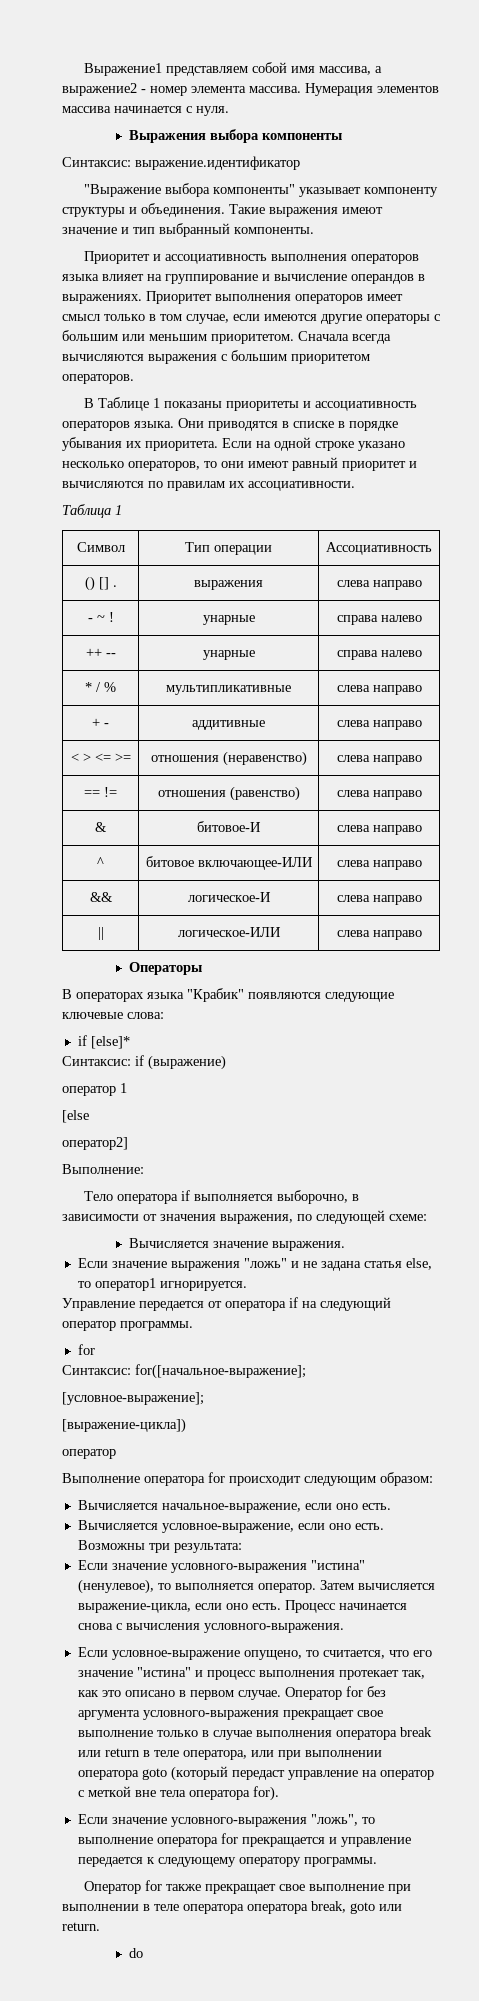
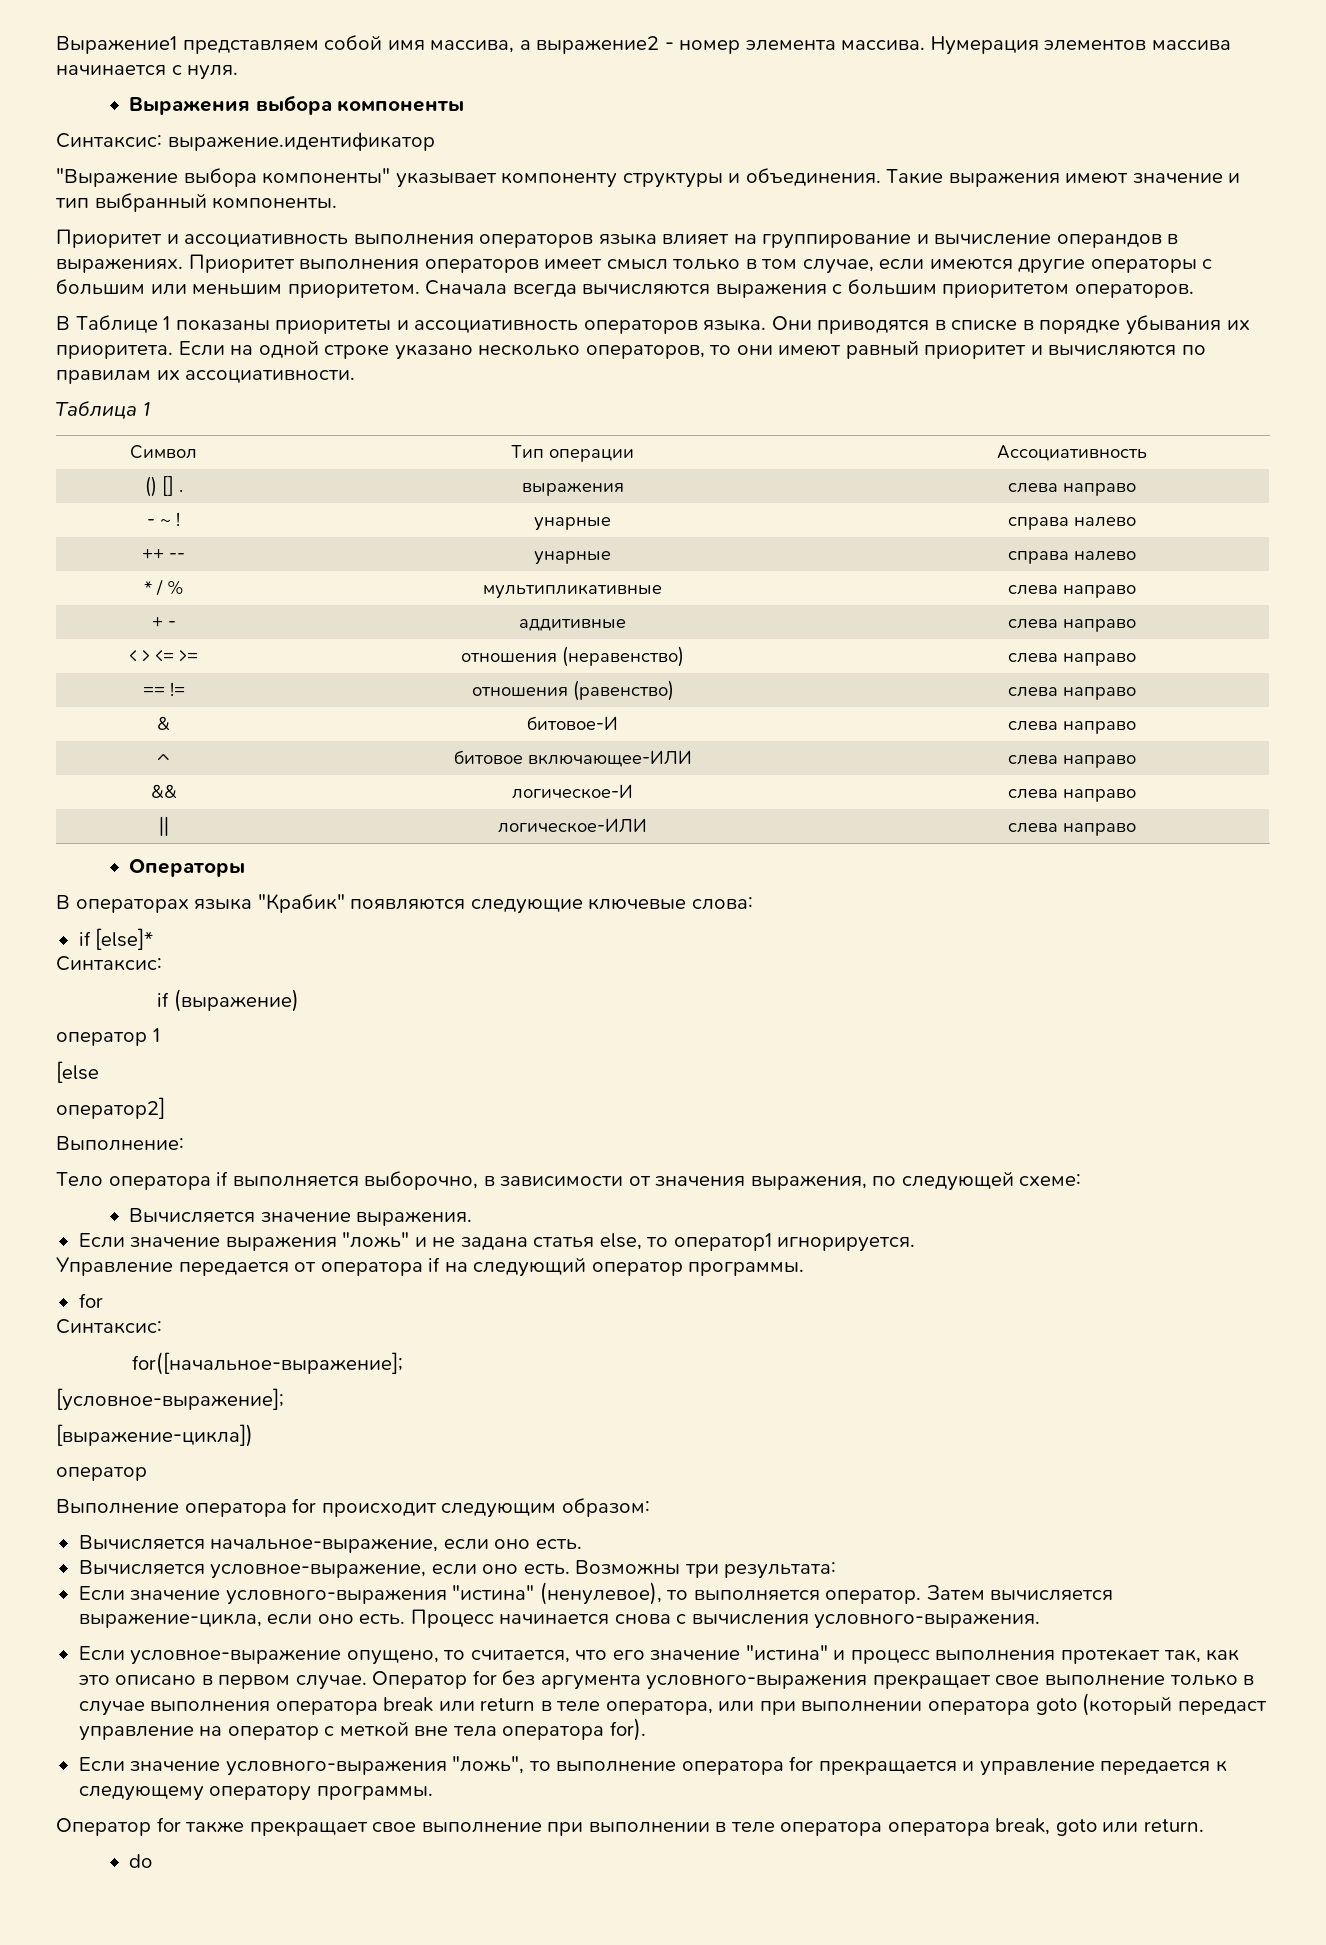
(131, 1061) none -> (162, 963) //
(131, 1370) none -> (162, 1326) //

